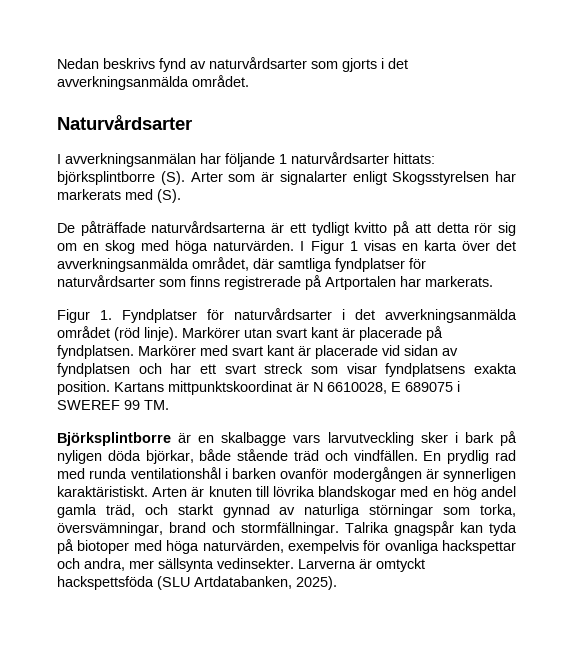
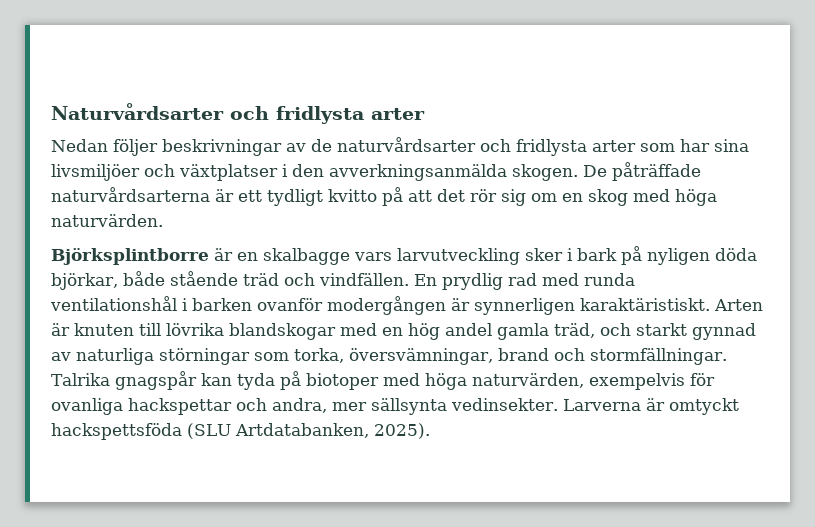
[57,57,408,72] [57,75,249,90] [57,115,192,130] [57,152,435,167] [57,171,516,185] [57,189,181,203] Nedan beskrivs fynd av naturvårdsarter som gjorts i det avverkningsanmälda området. // Naturvårdsarter // I avverkningsanmälan har följande 1 naturvårdsarter hittats: björksplintborre (S). Arter som är signalarter enligt Skogsstyrelsen har markerats med (S). // -> [51,103,425,124] [51,137,749,156] [51,164,578,181] Naturvårdsarter och fridlysta arter // Nedan följer beskrivningar av de naturvårdsarter och fridlysta arter som har sina livsmiljöer och växtplatser i den avverkningsanmälda skogen.
[436,222,470,233] detta -> [437,189,465,202] det
[300,240,517,254] [57,257,426,272] [57,275,493,290] [57,308,517,323] [57,326,443,341] [57,345,458,359] [57,363,517,377] [57,381,460,395] [57,400,169,410] I Figur 1 visas en karta över det avverkningsanmälda området, där samtliga fyndplatser för naturvårdsarter som finns registrerade på Artportalen har markerats. // Figur 1. Fyndplatser för naturvårdsarter i det avverkningsanmälda området (röd linje). Markörer utan svart kant är placerade på fyndplatsen. Markörer med svart kant är placerade vid sidan av fyndplatsen och har ett svart streck som visar fyndplatsens exakta position. Kartans mittpunktskoordinat är N 6610028, E 689075 i SWEREF 99 TM. -> (163, 220) none

